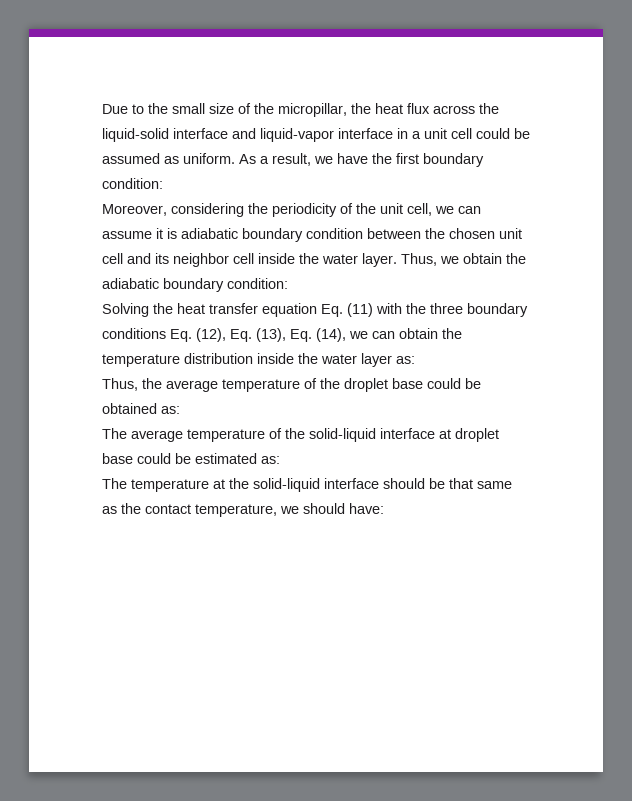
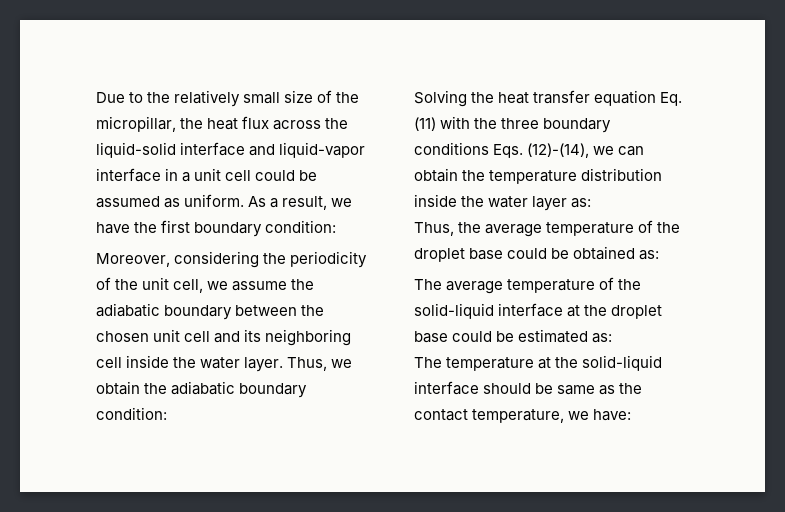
(168, 108) none -> [174,90,241,107] relatively
[458,206,481,214] [102,228,363,242] can assume it is adiabatic boundary condition -> [232,279,315,291] [96,303,233,320] assume the adiabatic boundary
[173,253,229,267] neighbor -> [265,329,352,346] neighboring
[170,328,346,342] Eq. (12), Eq. (13), Eq. (14), -> [493,143,590,158] Eqs. (12)-(14),
(451, 434) none -> [584,305,608,316] the
[449,478,473,489] that -> (554, 388) none
[303,503,345,514] should -> (590, 415) none

